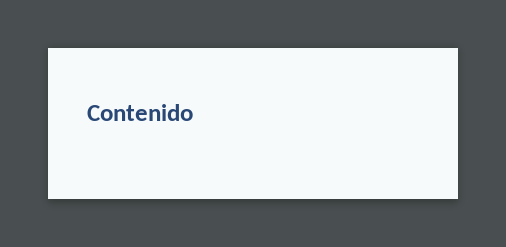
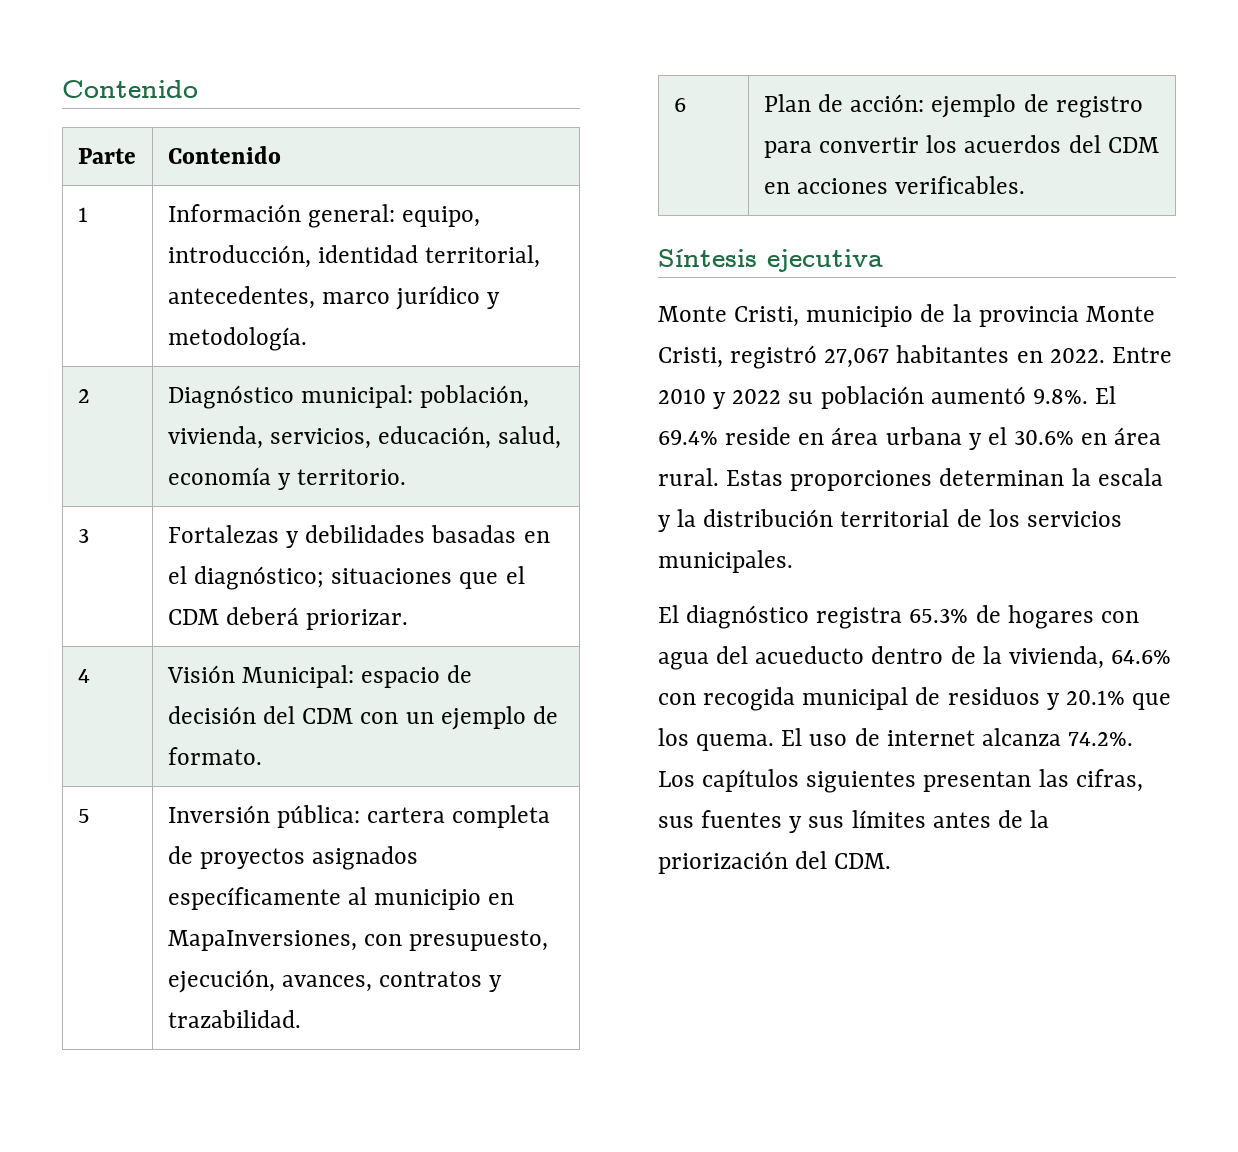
[87,104,193,121] Contenido -> [62,80,198,98] [77,148,136,164] [167,146,281,164] [77,207,88,222] [167,204,481,228] [167,245,541,268] [167,286,501,310] [167,327,307,351] [77,389,90,403] [167,385,530,409] [167,426,562,449] [167,467,407,490] [77,529,89,543] [167,525,550,548] [167,566,525,590] [167,607,409,630] [77,669,90,683] [166,665,473,688] [167,706,558,730] [167,747,262,765] [77,809,90,823] [167,805,551,828] [167,846,419,870] [167,887,515,910] [167,930,549,951] [167,969,503,993] [167,1010,301,1028] [673,98,686,112] [763,94,1143,118] [763,135,1159,158] [763,176,1026,194] [658,249,883,272] [658,304,1155,327] [658,345,1172,369] [658,386,1117,409] [658,427,1162,450] [658,468,1163,491] [658,509,1122,532] [658,550,793,573] [658,605,1139,629] [658,646,1172,670] [658,687,1172,711] [658,728,1134,751] [658,769,1143,793] [658,810,1050,833] [658,851,892,874] Contenido // Parte | Contenido // 1 | Información general: equipo, introducción, identidad territorial, antecedentes, marco jurídico y metodología. // 2 | Diagnóstico municipal: población, vivienda, servicios, educación, salud, economía y territorio. // 3 | Fortalezas y debilidades basadas en el diagnóstico; situaciones que el CDM deberá priorizar. // 4 | Visión Municipal: espacio de decisión del CDM con un ejemplo de formato. // 5 | Inversión pública: cartera completa de proyectos asignados específicamente al municipio en MapaInversiones, con presupuesto, ejecución, avances, contratos y trazabilidad. // 6 | Plan de acción: ejemplo de registro para convertir los acuerdos del CDM en acciones verificables. // Síntesis ejecutiva // Monte Cristi, municipio de la provincia Monte Cristi, registró 27,067 habitantes en 2022. Entre 2010 y 2022 su población aumentó 9.8%. El 69.4% reside en área urbana y el 30.6% en área rural. Estas proporciones determinan la escala y la distribución territorial de los servicios municipales. // El diagnóstico registra 65.3% de hogares con agua del acueducto dentro de la vivienda, 64.6% con recogida municipal de residuos y 20.1% que los quema. El uso de internet alcanza 74.2%. Los capítulos siguientes presentan las cifras, sus fuentes y sus límites antes de la priorización del CDM.

